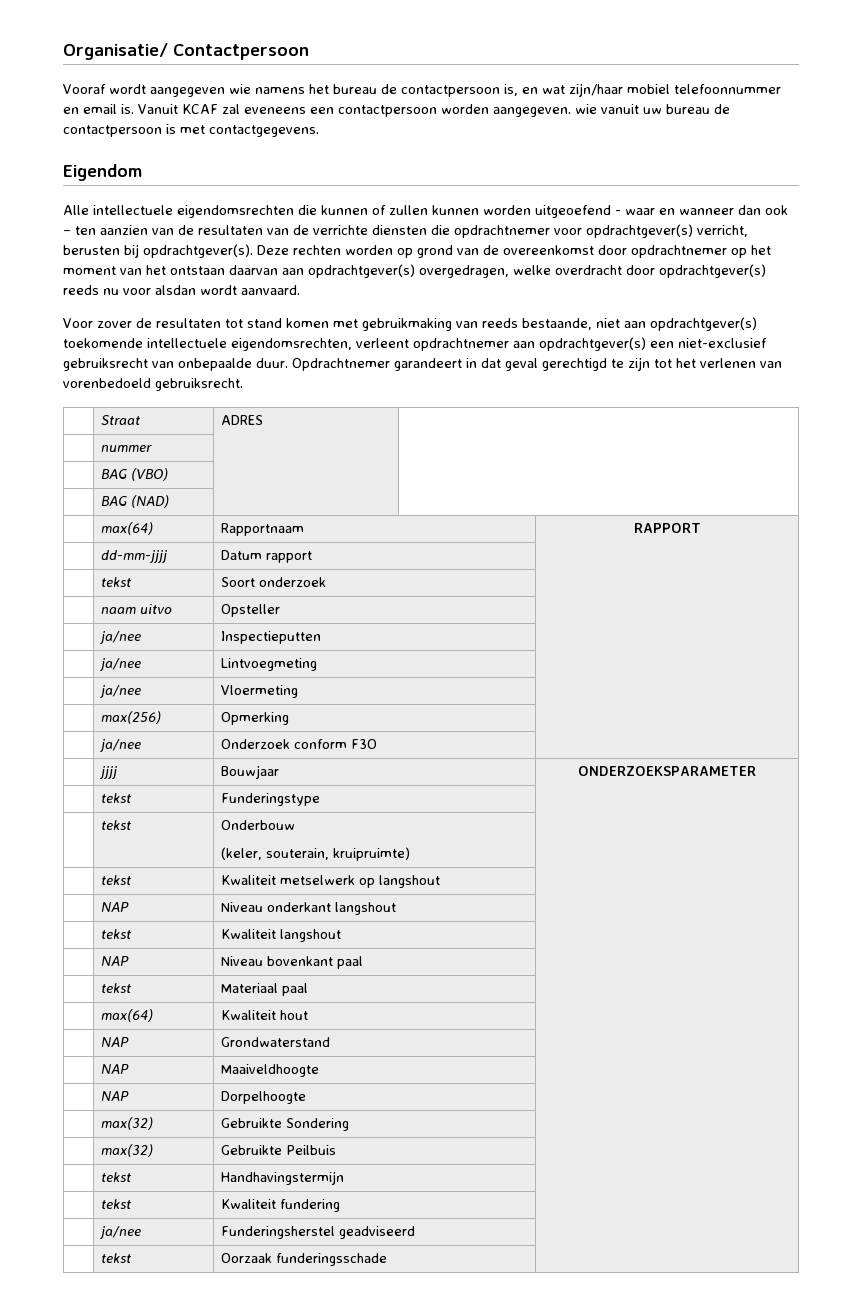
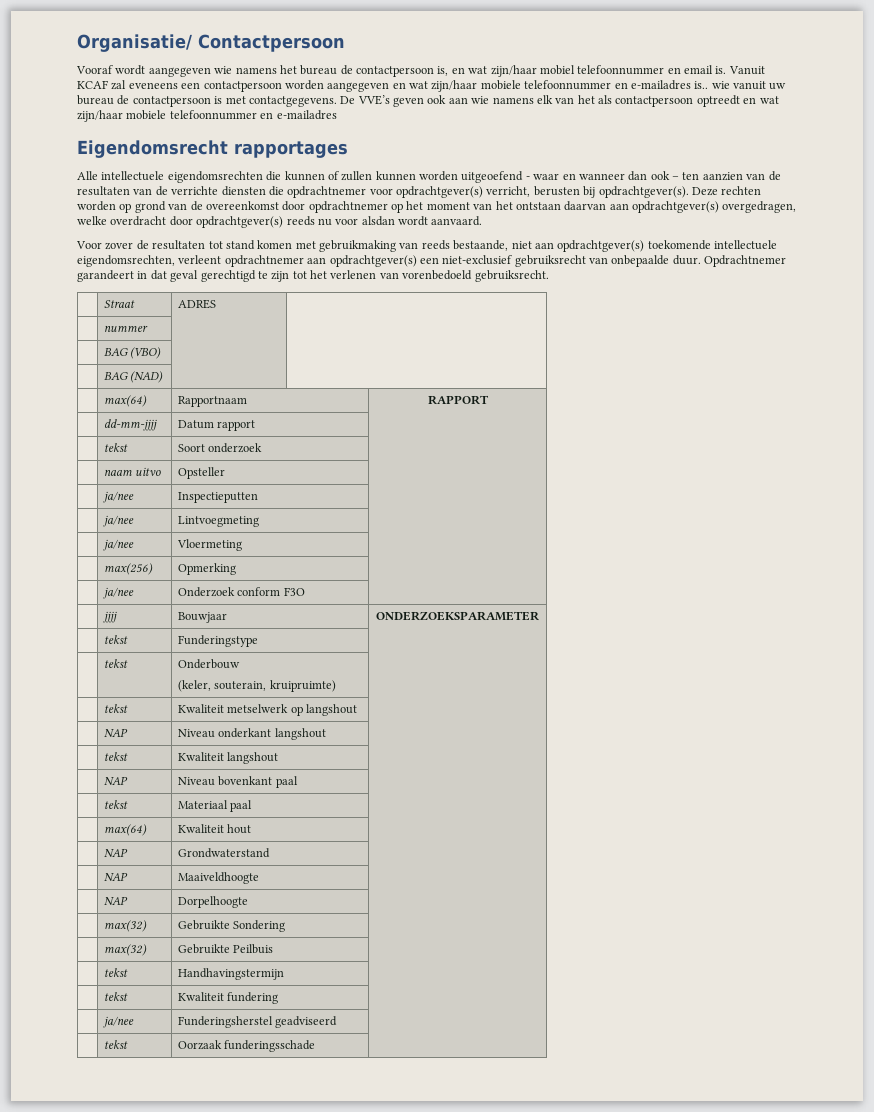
[493,107,571,117] aangegeven. -> [327,80,709,92] aangegeven en wat zijn/haar mobiele telefoonnummer en e-mailadres is..
[63,164,142,181] // Eigendom -> [340,95,779,107] [77,110,337,122] [77,140,348,158] De VVE’s geven ook aan wie namens elk van het als contactpersoon optreedt en wat zijn/haar mobiele telefoonnummer en e-mailadres // Eigendomsrecht rapportages

